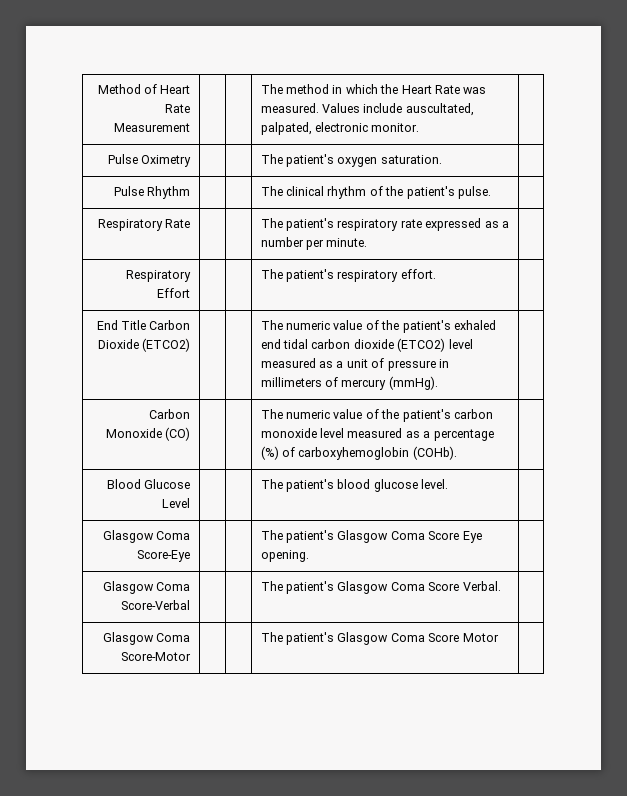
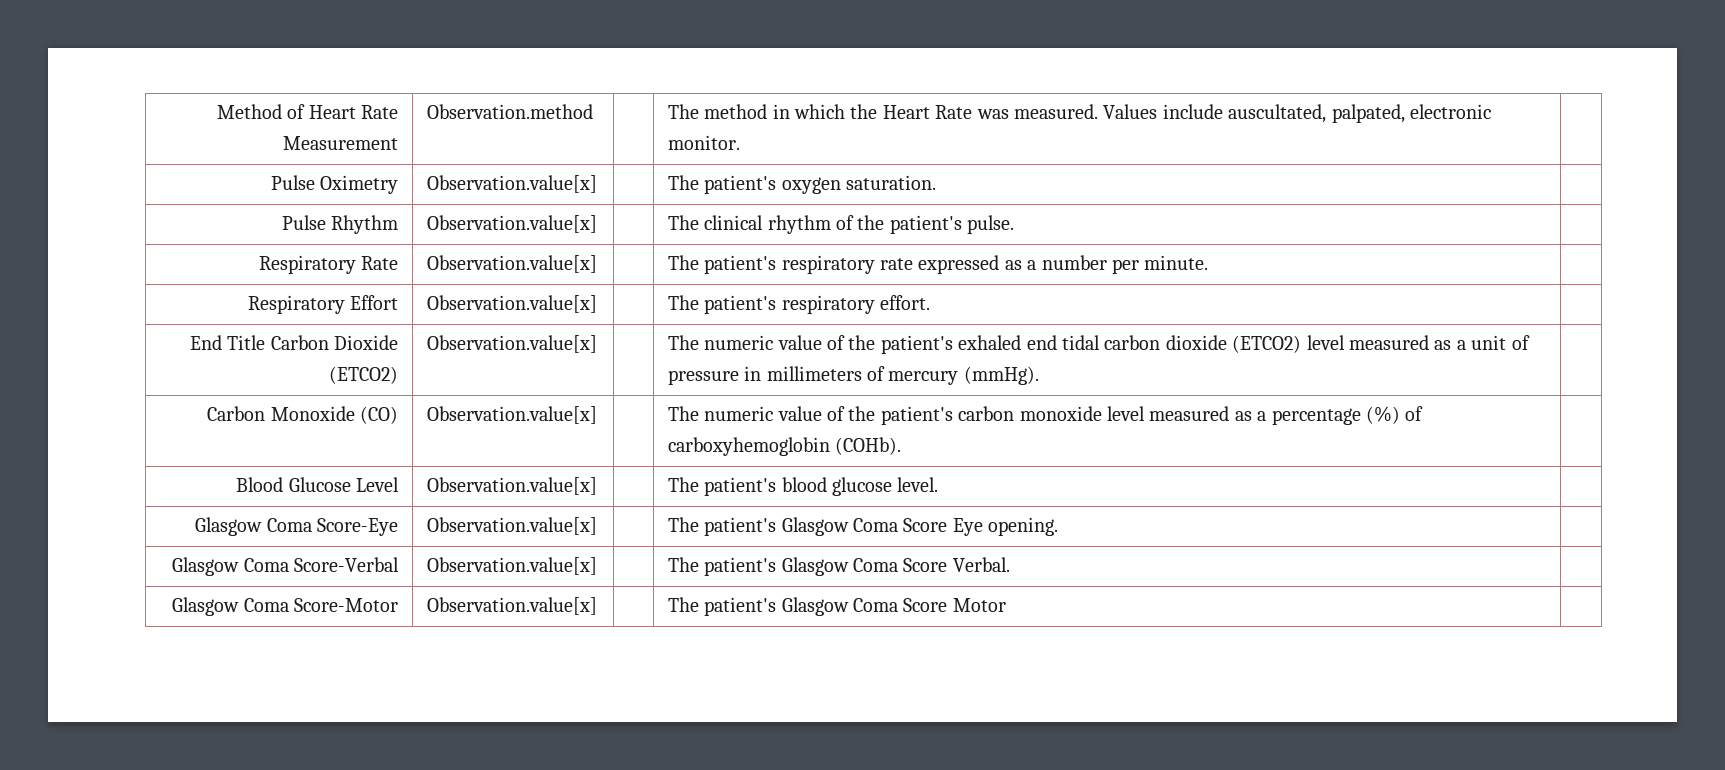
(191, 127) none -> [426,104,593,119] Observation.method
(192, 161) none -> [426,175,597,193] Observation.value[x]
(191, 192) none -> [426,215,597,233] Observation.value[x]
(191, 223) none -> [426,255,597,273] Observation.value[x]
(191, 293) none -> [426,295,597,313] Observation.value[x]
(191, 345) none -> [426,335,597,353] Observation.value[x]
(191, 434) none -> [426,406,597,424] Observation.value[x]
(191, 503) none -> [426,477,597,495] Observation.value[x]
(191, 556) none -> [426,517,597,535] Observation.value[x]
(191, 605) none -> [426,557,597,575] Observation.value[x]
(192, 656) none -> [426,597,597,615] Observation.value[x]

